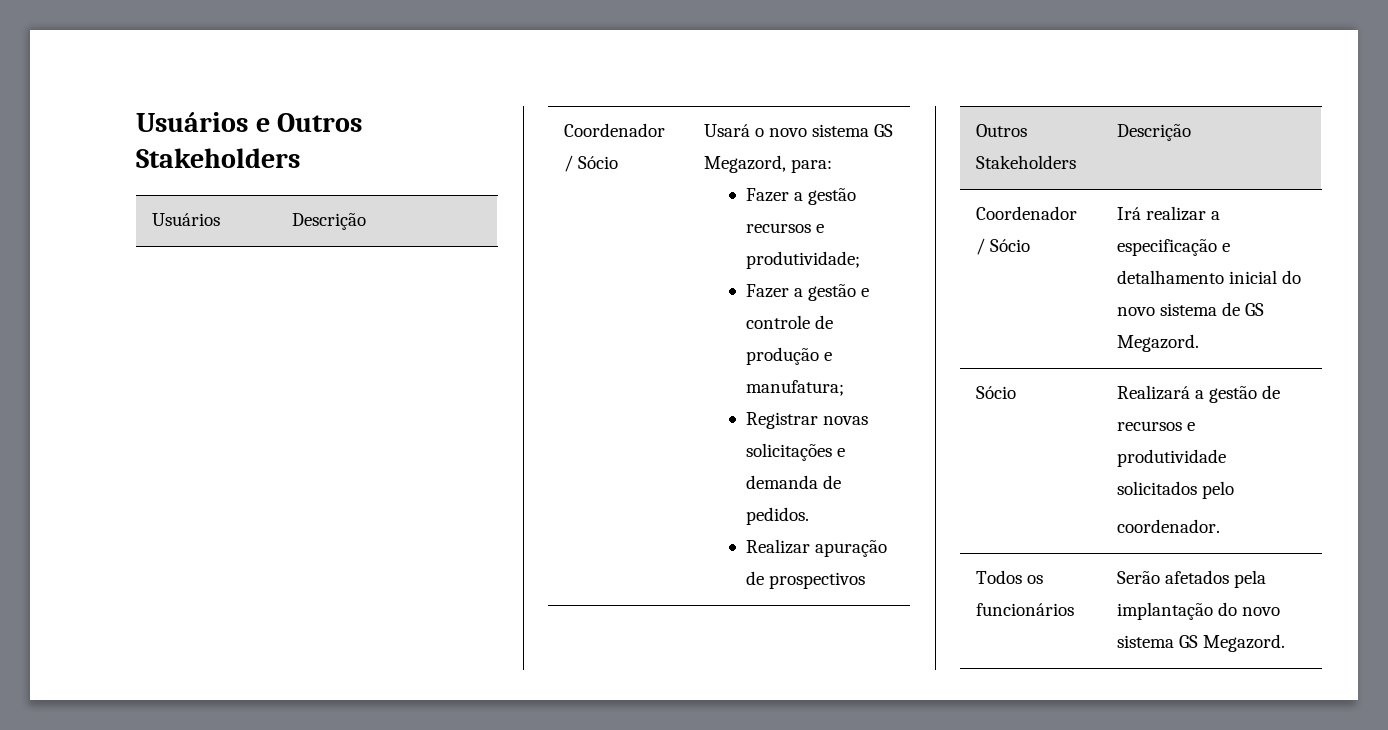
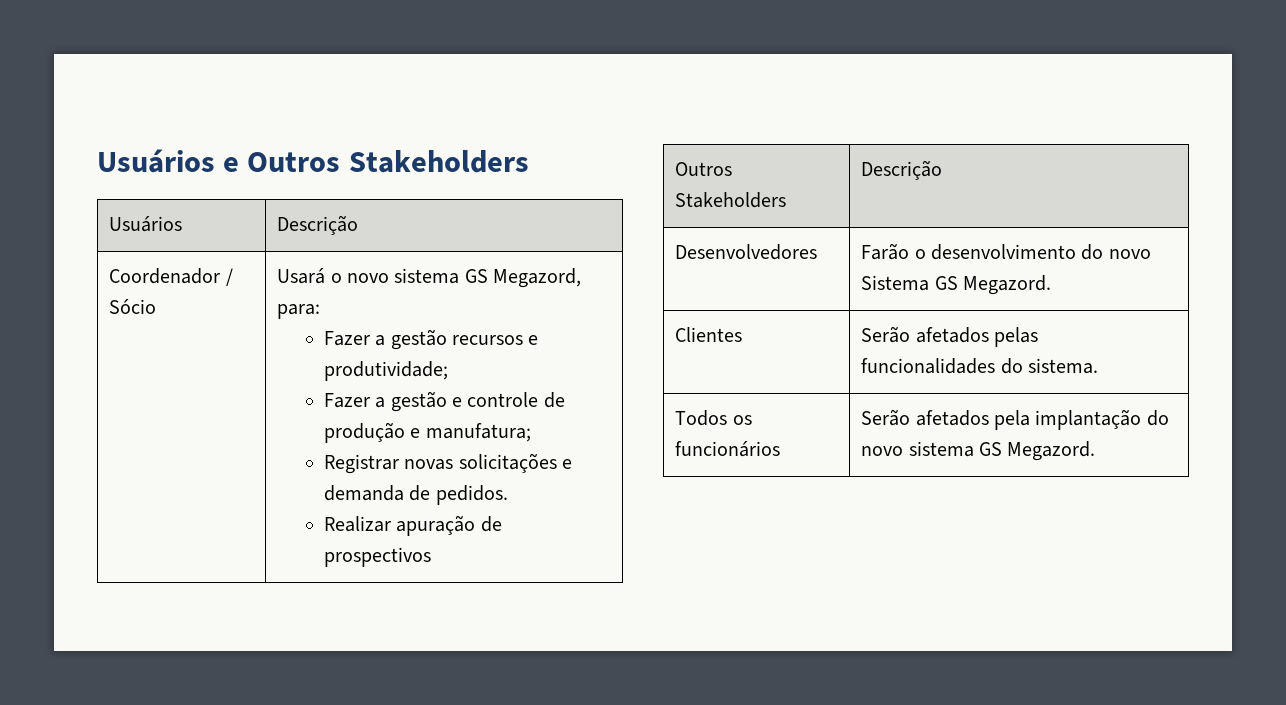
[976,206,1078,220] [976,238,1031,255] [1117,206,1221,221] [1117,239,1231,256] [1117,270,1302,284] [1117,302,1265,316] [1117,334,1200,352] [976,386,1017,399] [1117,385,1281,403] [1117,421,1196,431] [1117,449,1227,467] [1117,481,1235,499] [1117,519,1221,533] Coordenador / Sócio | Irá realizar a especificação e detalhamento inicial do novo sistema de GS Megazord. // Sócio | Realizará a gestão de recursos e produtividade solicitados pelo // coordenador. -> [675,244,818,260] [861,243,1151,260] [861,275,1052,295] [675,327,743,342] [861,326,1039,347] [861,358,1099,374] Desenvolvedores | Farão o desenvolvimento do novo Sistema GS Megazord. // Clientes | Serão afetados pelas funcionalidades do sistema.

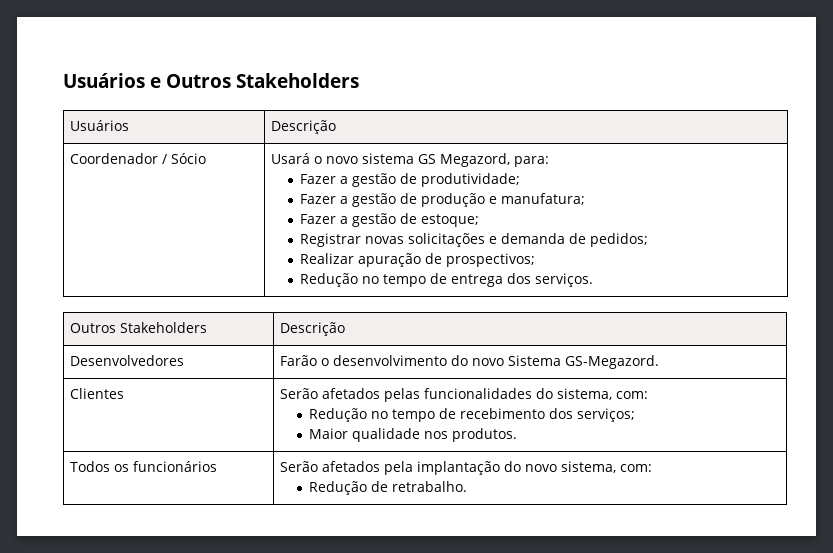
[451,335,539,345] recursos e -> [399,173,417,184] de
[451,392,539,407] e controle -> (396, 200) none
(531, 432) none -> [299,213,479,227] // Fazer a gestão de estoque;
[435,485,508,505] pedidos. -> [589,233,648,247] pedidos;
[323,547,431,567] prospectivos -> [445,253,535,267] [299,273,593,287] prospectivos; // Redução no tempo de entrega dos serviços.
[934,275,1052,295] GS Megazord. -> [564,355,659,369] GS-Megazord.
[1028,358,1099,374] sistema. -> [556,388,648,400] [308,408,635,422] [308,428,517,442] sistema, com: // Redução no tempo de recebimento dos serviços; // Maior qualidade nos produtos.
[908,441,1096,461] sistema GS Megazord. -> [560,461,652,473] [308,481,467,495] sistema, com: // Redução de retrabalho.

